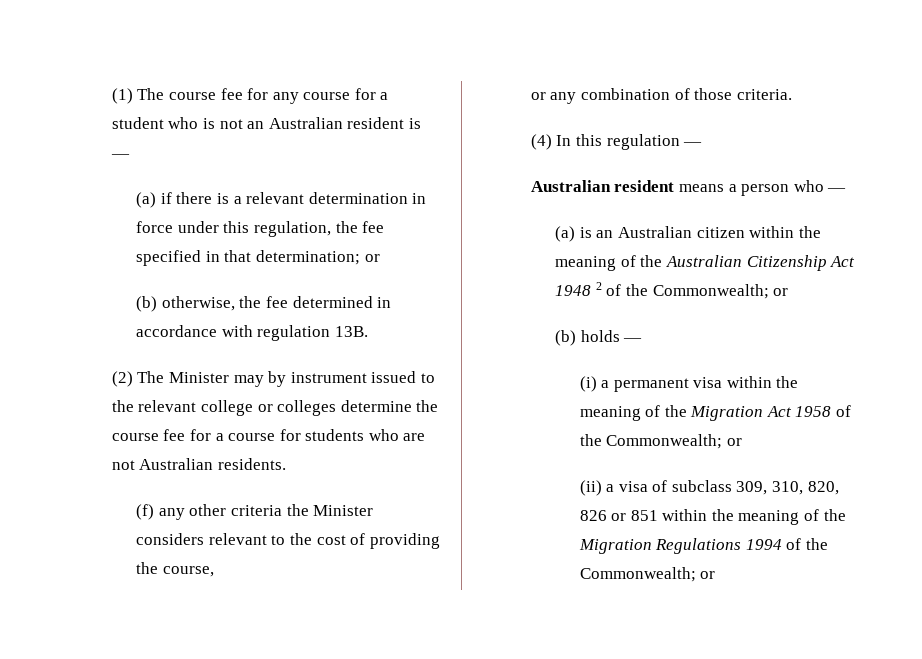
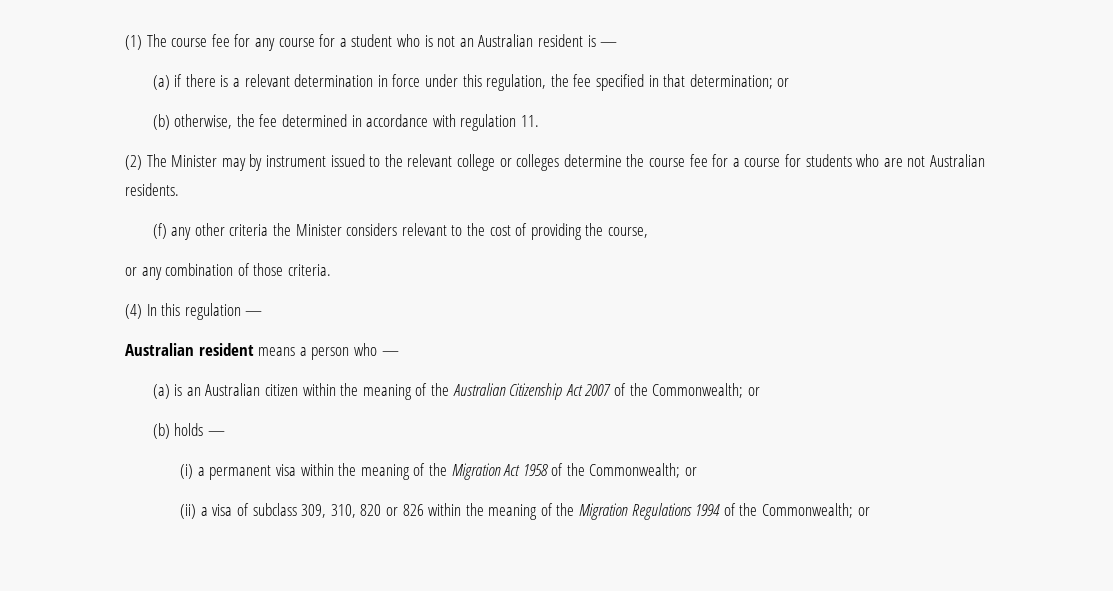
[334,326,368,337] 13B. -> [520,115,539,127] 11.
[555,282,602,296] 1948 2 -> [584,384,612,396] 2007
[807,481,839,495] [579,510,658,521] 820, 826 or 851 -> [360,504,424,516] 820 or 826

